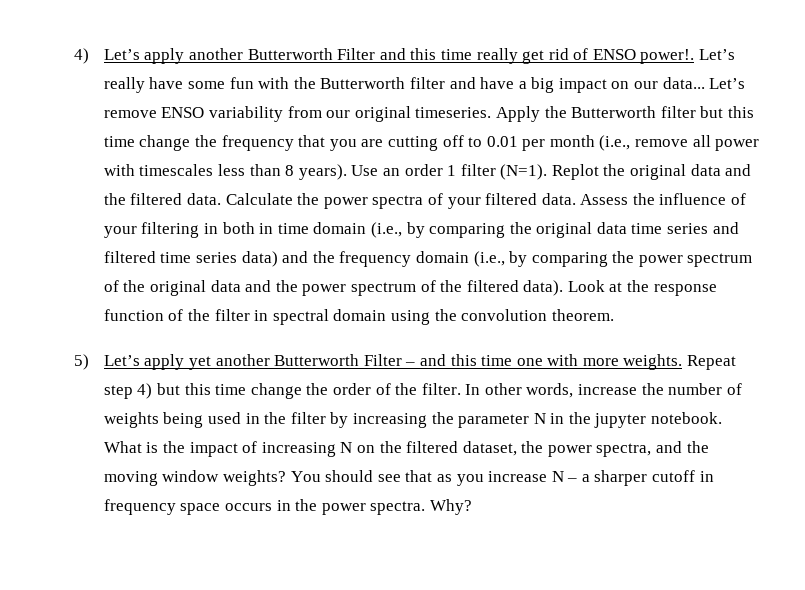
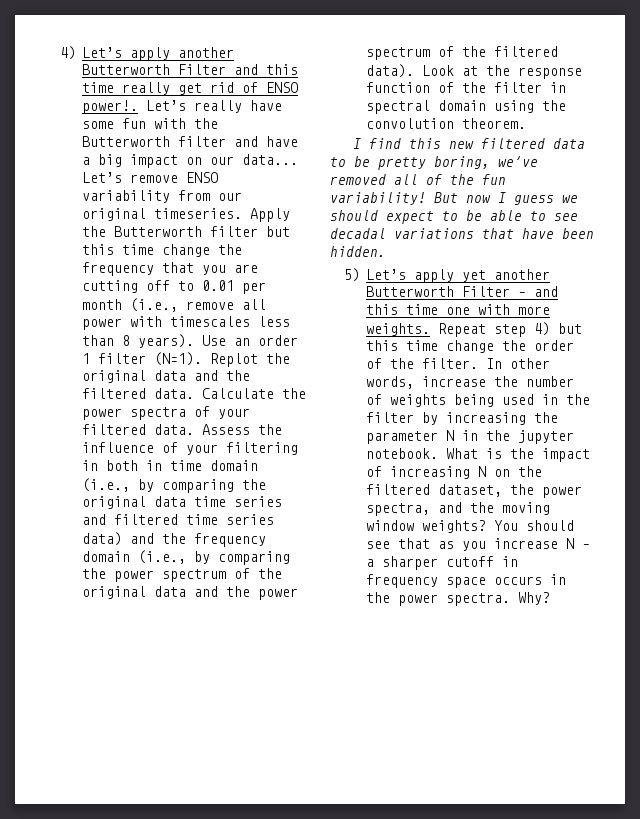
(614, 315) none -> [352,138,585,149] [330,156,538,170] [330,174,506,185] [330,192,578,205] [330,210,578,224] [330,228,594,239] [330,246,386,257] // I find this new filtered data to be pretty boring, we’ve removed all of the fun variability! But now I guess we should expect to be able to see decadal variations that have been hidden.

